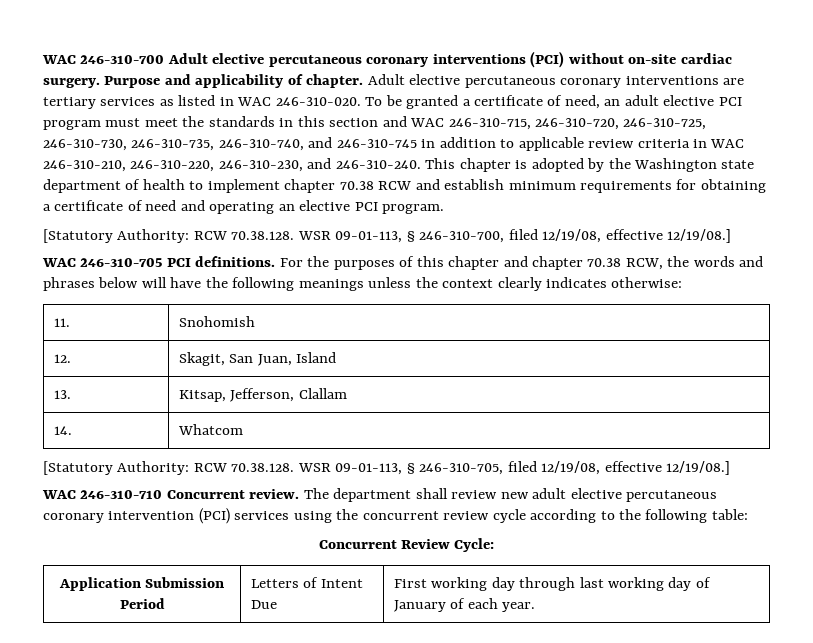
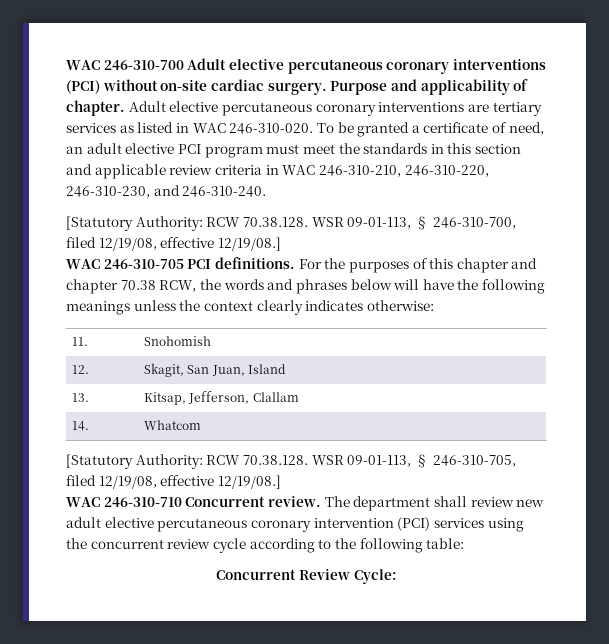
[410,118,707,130] [43,137,515,151] WAC 246-310-715, 246-310-720, 246-310-725, 246-310-730, 246-310-735, 246-310-740, and 246-310-745 in addition to -> (92, 169) none
[425,158,755,172] [43,179,766,193] [43,200,445,214] This chapter is adopted by the Washington state department of health to implement chapter 70.38 RCW and establish minimum requirements for obtaining a certificate of need and operating an elective PCI program. -> (267, 191) none
[58,577,225,591] [119,598,165,609] [250,577,363,588] [250,600,277,609] [393,577,711,591] [393,598,536,612] // Application Submission Period | Letters of Intent Due | First working day through last working day of January of each year. -> (397, 576) none

